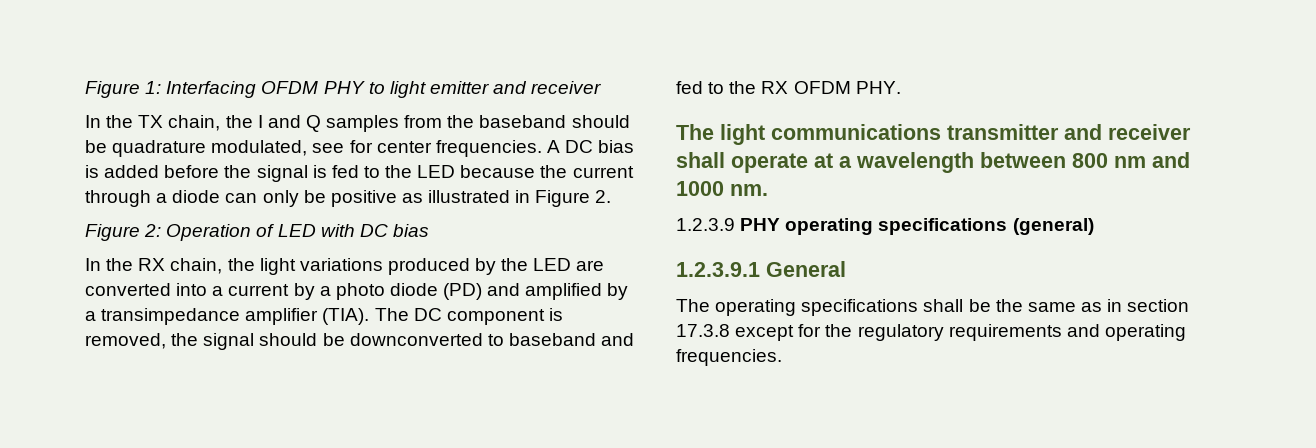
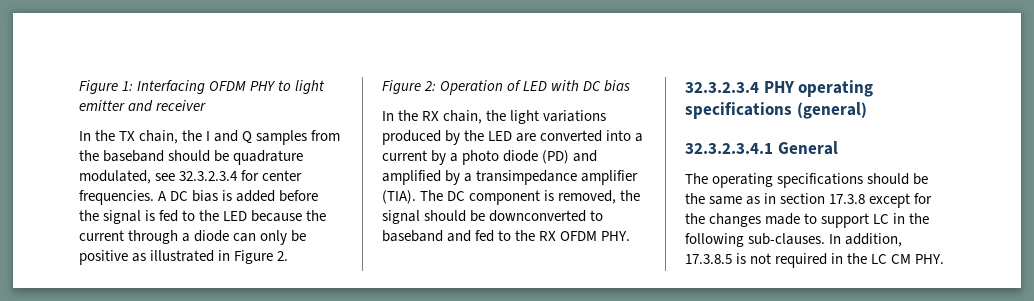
(345, 148) none -> [179,171,239,181] 32.3.2.3.4
[676,124,1191,145] [676,152,1190,173] [676,181,768,196] [676,218,735,231] The light communications transmitter and receiver shall operate at a wavelength between 800 nm and 1000 nm. // 1.2.3.9 -> [685,82,759,93] 32.3.2.3.4
[676,262,760,277] 1.2.3.9.1 -> [685,143,773,154] 32.3.2.3.4.1
[923,299,964,312] shall -> [867,173,910,185] should
[857,324,1186,341] [676,349,782,366] regulatory requirements and operating frequencies. -> [709,213,930,228] [685,233,903,247] [685,253,945,268] changes made to support LC in the following sub-clauses. In addition, 17.3.8.5 is not required in the LC CM PHY.

